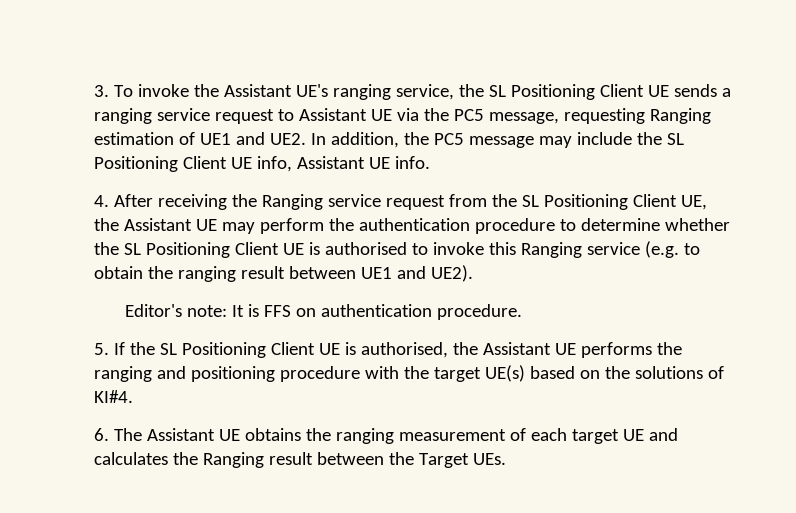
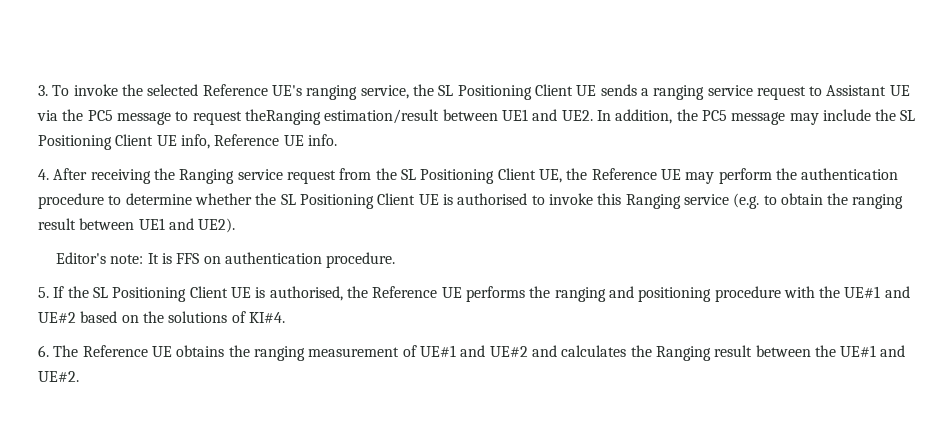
[224,84,293,97] Assistant -> [147,84,268,96] selected Reference
[489,108,712,124] [94,132,196,145] message, requesting Ranging estimation of -> [117,109,498,125] message to request theRanging estimation/result between
[297,156,366,169] Assistant -> [214,134,280,146] Reference
[124,218,193,231] Assistant -> [591,168,657,180] Reference
[483,342,552,355] Assistant -> [372,286,438,298] Reference
[434,365,526,382] target UE(s) -> [844,286,910,298] [38,312,77,323] UE#1 and UE#2
[147,428,216,441] Assistant -> [82,345,148,357] Reference
[531,428,645,444] each target UE -> [419,345,528,357] UE#1 and UE#2
[419,453,507,468] Target UEs. -> [840,345,906,357] [38,371,80,382] UE#1 and UE#2.

